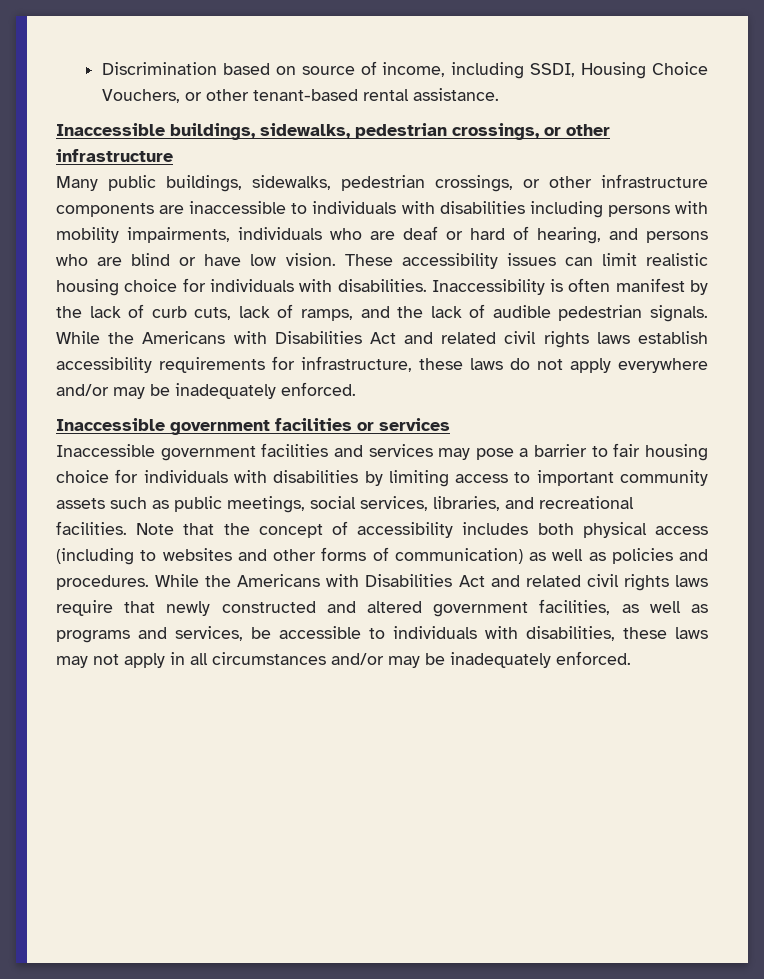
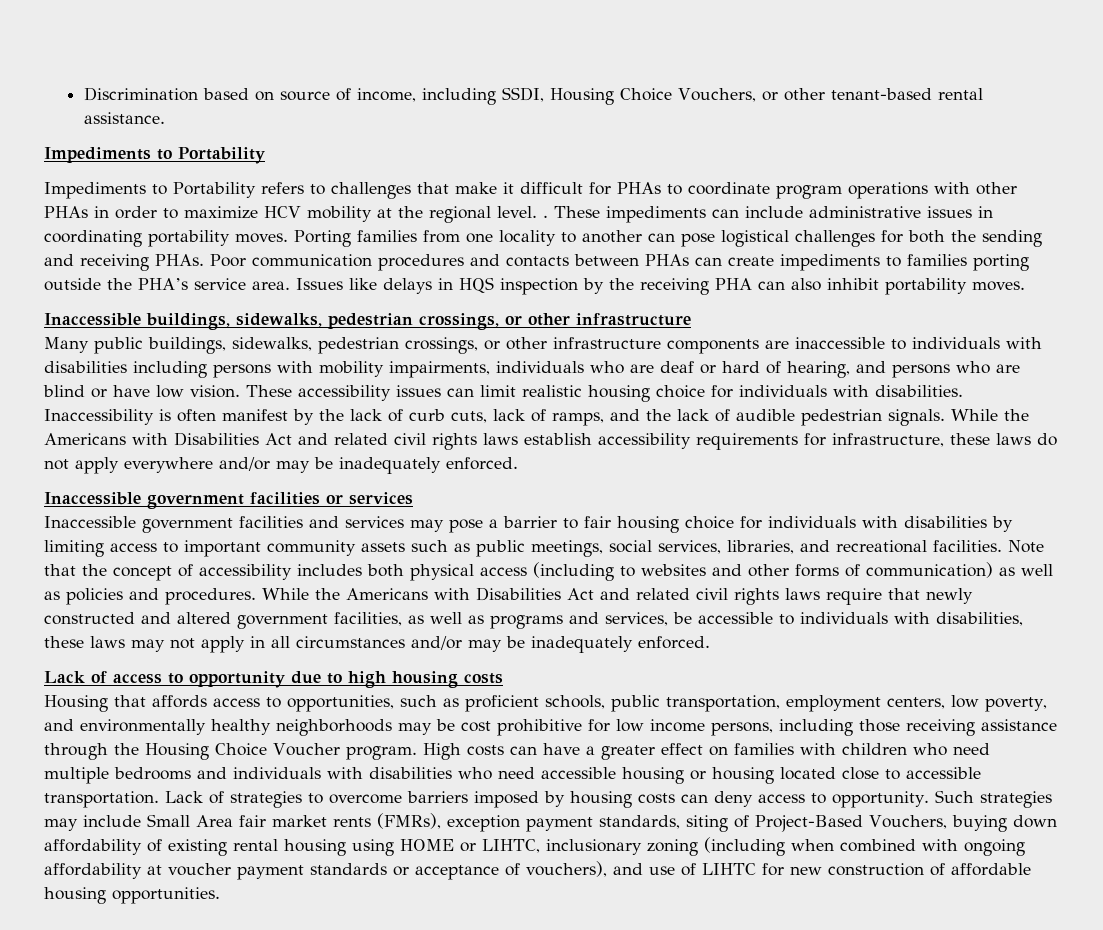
(499, 94) none -> [44,147,265,164] [44,182,1017,199] [44,206,993,223] [44,230,1042,247] [44,254,1029,271] [44,277,1025,295] // Impediments to Portability // Impediments to Portability refers to challenges that make it difficult for PHAs to coordinate program operations with other PHAs in order to maximize HCV mobility at the regional level. . These impediments can include administrative issues in coordinating portability moves. Porting families from one locality to another can pose logistical challenges for both the sending and receiving PHAs. Poor communication procedures and contacts between PHAs can create impediments to families porting outside the PHA’s service area. Issues like delays in HQS inspection by the receiving PHA can also inhibit portability moves.
(631, 658) none -> [44,671,503,688] [44,695,1047,712] [44,719,1057,736] [44,743,990,760] [44,767,981,784] [44,790,1052,808] [44,813,1057,832] [44,837,1025,856] [44,861,1031,880] [44,887,220,904] // Lack of access to opportunity due to high housing costs // Housing that affords access to opportunities, such as proficient schools, public transportation, employment centers, low poverty, and environmentally healthy neighborhoods may be cost prohibitive for low income persons, including those receiving assistance through the Housing Choice Voucher program. High costs can have a greater effect on families with children who need multiple bedrooms and individuals with disabilities who need accessible housing or housing located close to accessible transportation. Lack of strategies to overcome barriers imposed by housing costs can deny access to opportunity. Such strategies may include Small Area fair market rents (FMRs), exception payment standards, siting of Project-Based Vouchers, buying down affordability of existing rental housing using HOME or LIHTC, inclusionary zoning (including when combined with ongoing affordability at voucher payment standards or acceptance of vouchers), and use of LIHTC for new construction of affordable housing opportunities.

